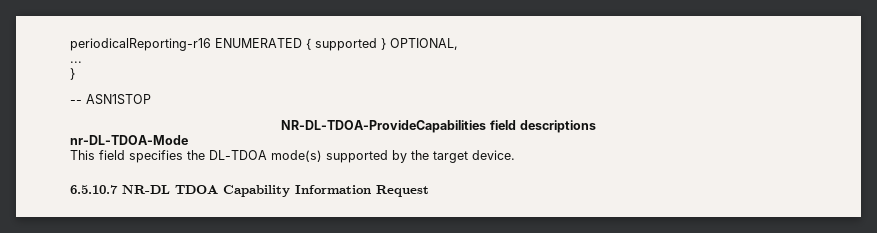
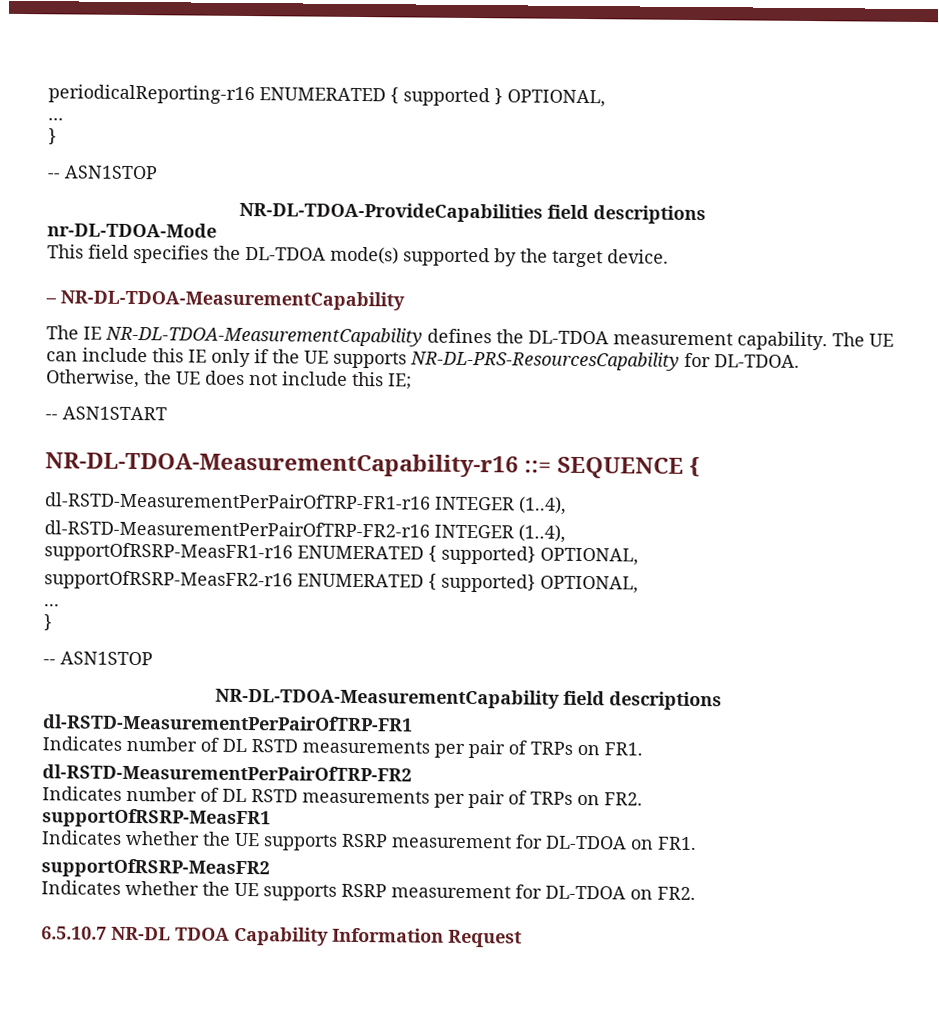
(515, 155) none -> [45,289,405,311] [46,325,894,351] [46,347,800,371] [46,369,412,390] [45,406,167,421] [45,451,701,479] [44,492,567,515] [44,520,566,543] [44,542,639,566] [44,570,639,594] [44,603,60,607] [43,614,53,631] [43,651,153,666] [214,687,722,711] [43,714,413,732] [42,736,643,759] [42,764,412,782] [42,786,643,809] [42,808,271,829] [41,830,697,851] [41,858,270,879] [41,880,696,901] // – NR-DL-TDOA-MeasurementCapability // The IE NR-DL-TDOA-MeasurementCapability defines the DL-TDOA measurement capability. The UE can include this IE only if the UE supports NR-DL-PRS-ResourcesCapability for DL-TDOA. Otherwise, the UE does not include this IE; // -- ASN1START // NR-DL-TDOA-MeasurementCapability-r16 ::= SEQUENCE { // dl-RSTD-MeasurementPerPairOfTRP-FR1-r16 INTEGER (1..4), // dl-RSTD-MeasurementPerPairOfTRP-FR2-r16 INTEGER (1..4), // supportOfRSRP-MeasFR1-r16 ENUMERATED { supported} OPTIONAL, // supportOfRSRP-MeasFR2-r16 ENUMERATED { supported} OPTIONAL, // ... // } // -- ASN1STOP // NR-DL-TDOA-MeasurementCapability field descriptions // dl-RSTD-MeasurementPerPairOfTRP-FR1 // Indicates number of DL RSTD measurements per pair of TRPs on FR1. // dl-RSTD-MeasurementPerPairOfTRP-FR2 // Indicates number of DL RSTD measurements per pair of TRPs on FR2. // supportOfRSRP-MeasFR1 // Indicates whether the UE supports RSRP measurement for DL-TDOA on FR1. // supportOfRSRP-MeasFR2 // Indicates whether the UE supports RSRP measurement for DL-TDOA on FR2.

